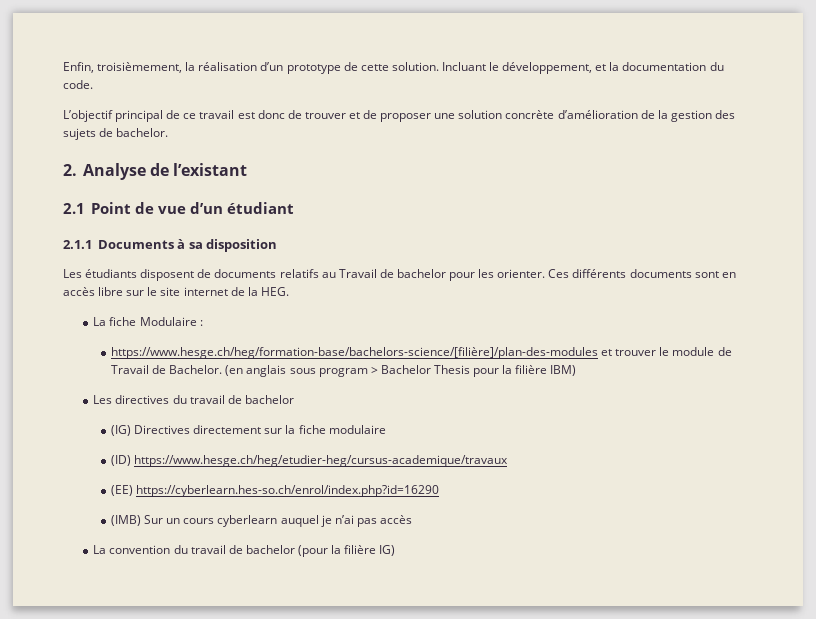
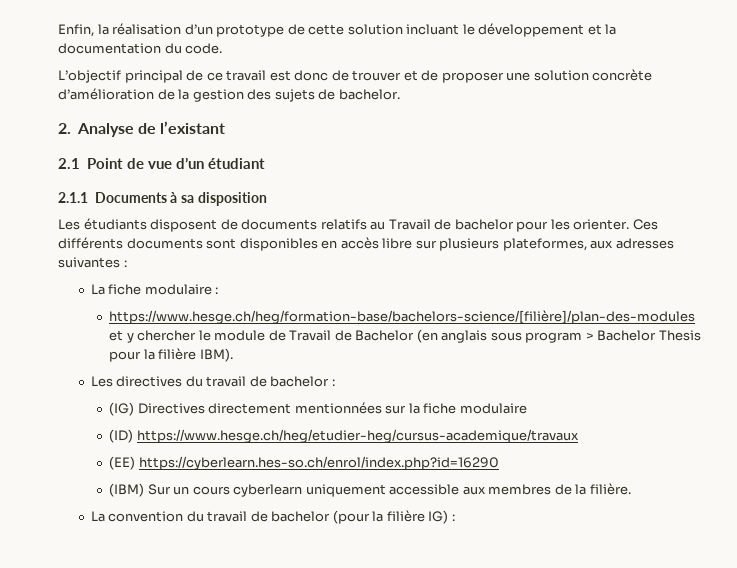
[97,62,183,73] troisièmement, -> (94, 30) none
[391,62,593,74] solution. Incluant le développement, -> [347,23,585,37] solution incluant le développement
(719, 274) none -> [239,238,318,251] disponibles
[147,287,289,296] le site internet de la HEG. -> [439,238,674,251] [58,257,127,268] plusieurs plateformes, aux adresses suivantes :
[139,317,197,326] Modulaire -> [144,284,212,295] modulaire
[615,349,657,356] trouver -> [126,330,197,343] y chercher
[169,365,223,374] Bachelor. -> [355,330,415,341] Bachelor
[550,365,577,376] IBM) -> [199,348,233,362] IBM).
(294, 399) none -> [331,379,335,386] :
(262, 429) none -> [294,402,382,414] mentionnées
[110,515,141,526] (IMB) -> [109,483,145,497] (IBM)
[280,515,412,527] auquel je n’ai pas accès -> [305,483,631,497] uniquement accessible aux membres de la filière.
(396, 550) none -> [451,514,455,521] :

